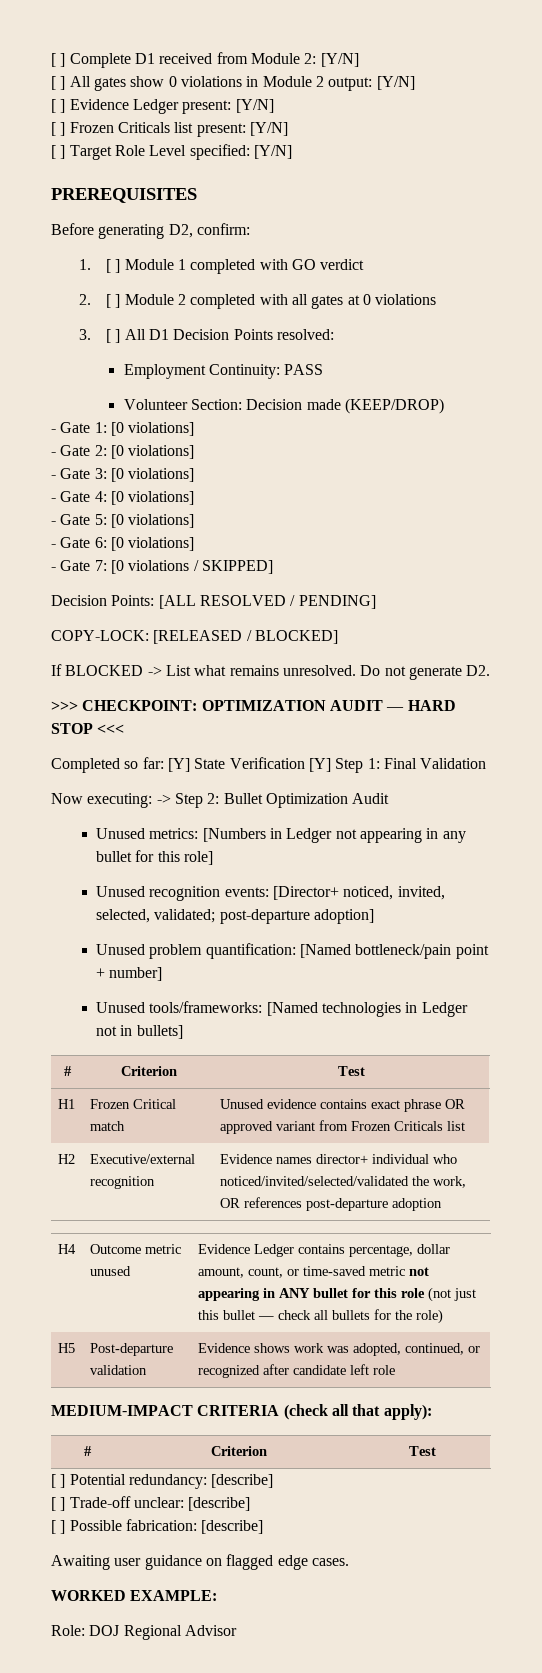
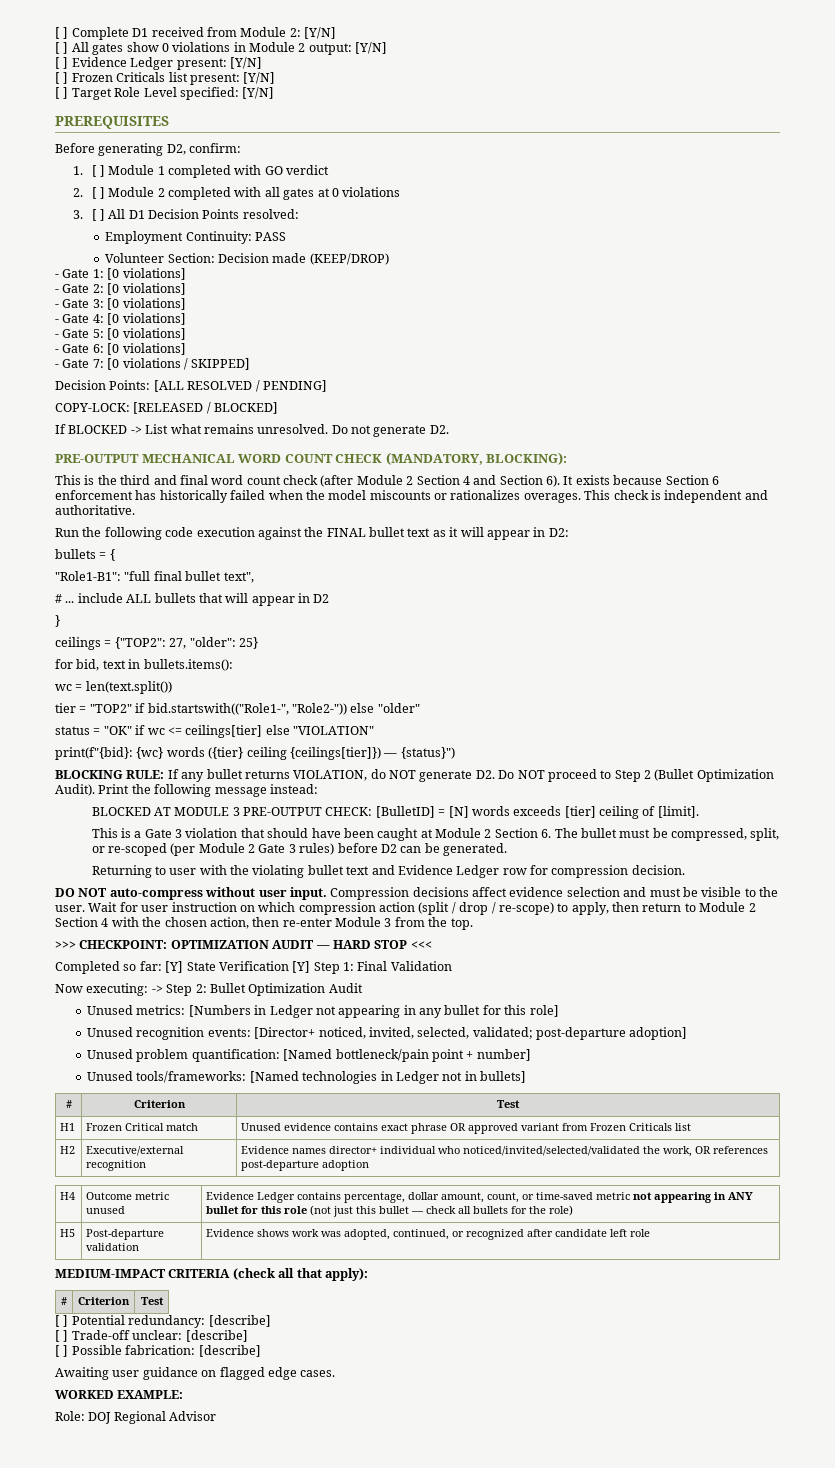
(491, 670) none -> [55,452,568,465] [55,475,719,487] [55,490,768,503] [55,505,135,515] [55,527,569,540] [55,549,115,561] [55,571,254,583] [55,593,330,606] [55,615,60,627] [55,637,258,650] [55,659,233,671] [55,681,172,694] [55,703,420,715] [55,725,374,738] [55,747,455,760] [55,769,774,782] [55,784,318,797] [91,806,699,819] [91,828,780,841] [91,843,508,856] [91,865,685,878] [55,887,778,900] [55,902,756,915] [55,917,473,930] // PRE-OUTPUT MECHANICAL WORD COUNT CHECK (MANDATORY, BLOCKING): // This is the third and final word count check (after Module 2 Section 4 and Section 6). It exists because Section 6 enforcement has historically failed when the model miscounts or rationalizes overages. This check is independent and authoritative. // Run the following code execution against the FINAL bullet text as it will appear in D2: // bullets = { // "Role1-B1": "full final bullet text", // # ... include ALL bullets that will appear in D2 // } // ceilings = {"TOP2": 27, "older": 25} // for bid, text in bullets.items(): // wc = len(text.split()) // tier = "TOP2" if bid.startswith(("Role1-", "Role2-")) else "older" // status = "OK" if wc <= ceilings[tier] else "VIOLATION" // print(f"{bid}: {wc} words ({tier} ceiling {ceilings[tier]}) — {status}") // BLOCKING RULE: If any bullet returns VIOLATION, do NOT generate D2. Do NOT proceed to Step 2 (Bullet Optimization Audit). Print the following message instead: // BLOCKED AT MODULE 3 PRE-OUTPUT CHECK: [BulletID] = [N] words exceeds [tier] ceiling of [limit]. // This is a Gate 3 violation that should have been caught at Module 2 Section 6. The bullet must be compressed, split, or re-scoped (per Module 2 Gate 3 rules) before D2 can be generated. // Returning to user with the violating bullet text and Evidence Ledger row for compression decision. // DO NOT auto-compress without user input. Compression decisions affect evidence selection and must be visible to the user. Wait for user instruction on which compression action (split / drop / re-scope) to apply, then return to Module 2 Section 4 with the chosen action, then re-enter Module 3 from the top.

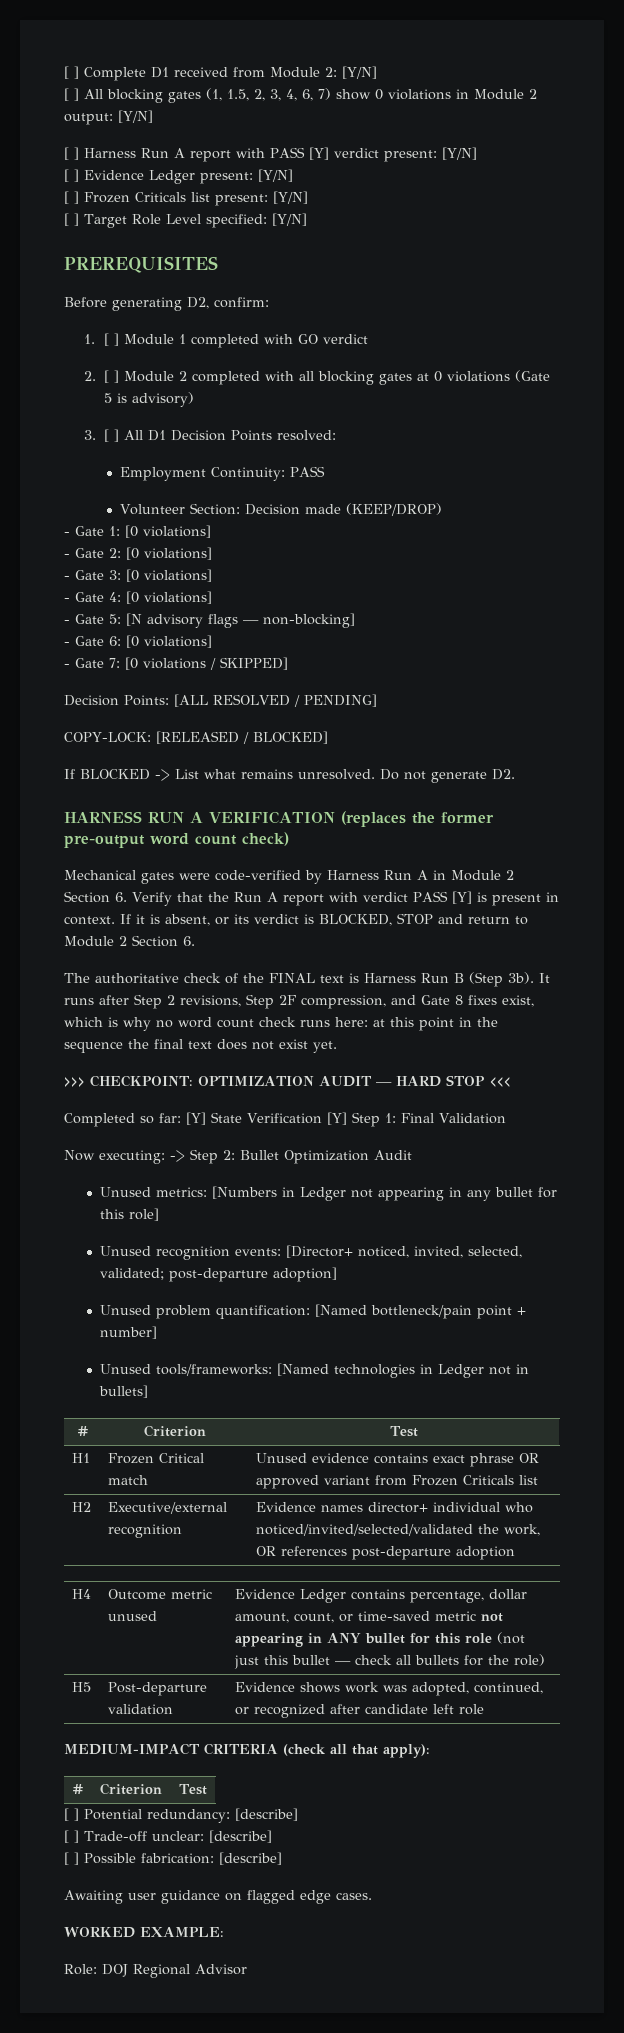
[92,43,124,55] gates -> [107,88,331,103] blocking gates (1, 1.5, 2, 3, 4, 6, 7)
(388, 48) none -> [64,147,477,162] // [ ] Harness Run A report with PASS [Y] verdict present: [Y/N]
(280, 192) none -> [318,371,375,385] blocking
(401, 192) none -> [515,370,551,382] [104,392,195,407] (Gate 5 is advisory)
[107,328,186,340] [0 violations] -> [126,613,355,628] [N advisory flags — non-blocking]
[55,452,568,465] [55,475,719,487] [55,490,768,503] [55,505,135,515] [55,527,569,540] [55,549,115,561] [55,571,254,583] [55,593,330,606] [55,615,60,627] [55,637,258,650] [55,659,233,671] [55,681,172,694] [55,703,420,715] [55,725,374,738] [55,747,455,760] [55,769,774,782] [55,784,318,797] [91,806,699,819] [91,828,780,841] [91,843,508,856] [91,865,685,878] [55,887,778,900] [55,902,639,915] PRE-OUTPUT MECHANICAL WORD COUNT CHECK (MANDATORY, BLOCKING): // This is the third and final word count check (after Module 2 Section 4 and Section 6). It exists because Section 6 enforcement has historically failed when the model miscounts or rationalizes overages. This check is independent and authoritative. // Run the following code execution against the FINAL bullet text as it will appear in D2: // bullets = { // "Role1-B1": "full final bullet text", // # ... include ALL bullets that will appear in D2 // } // ceilings = {"TOP2": 27, "older": 25} // for bid, text in bullets.items(): // wc = len(text.split()) // tier = "TOP2" if bid.startswith(("Role1-", "Role2-")) else "older" // status = "OK" if wc <= ceilings[tier] else "VIOLATION" // print(f"{bid}: {wc} words ({tier} ceiling {ceilings[tier]}) — {status}") // BLOCKING RULE: If any bullet returns VIOLATION, do NOT generate D2. Do NOT proceed to Step 2 (Bullet Optimization Audit). Print the following message instead: // BLOCKED AT MODULE 3 PRE-OUTPUT CHECK: [BulletID] = [N] words exceeds [tier] ceiling of [limit]. // This is a Gate 3 violation that should have been caught at Module 2 Section 6. The bullet must be compressed, split, or re-scoped (per Module 2 Gate 3 rules) before D2 can be generated. // Returning to user with the violating bullet text and Evidence Ledger row for compression decision. // DO NOT auto-compress without user input. Compression decisions affect evidence selection and must be visible to the user. Wait for user instruction on which compression action (split / drop / re-scope) to apply, then -> [64,811,494,827] [64,832,289,848] [64,870,514,884] [64,891,559,906] [64,913,463,926] HARNESS RUN A VERIFICATION (replaces the former pre-output word count check) // Mechanical gates were code-verified by Harness Run A in Module 2 Section 6. Verify that the Run A report with verdict PASS [Y] is present in context. If it is absent, or its verdict is BLOCKED, STOP and
[101,917,473,930] 4 with the chosen action, then re-enter Module 3 from the top. -> [183,936,195,946] [64,972,550,987] [64,994,534,1009] [64,1017,498,1031] [64,1039,337,1053] 6. // The authoritative check of the FINAL text is Harness Run B (Step 3b). It runs after Step 2 revisions, Step 2F compression, and Gate 8 fixes exist, which is why no word count check runs here: at this point in the sequence the final text does not exist yet.

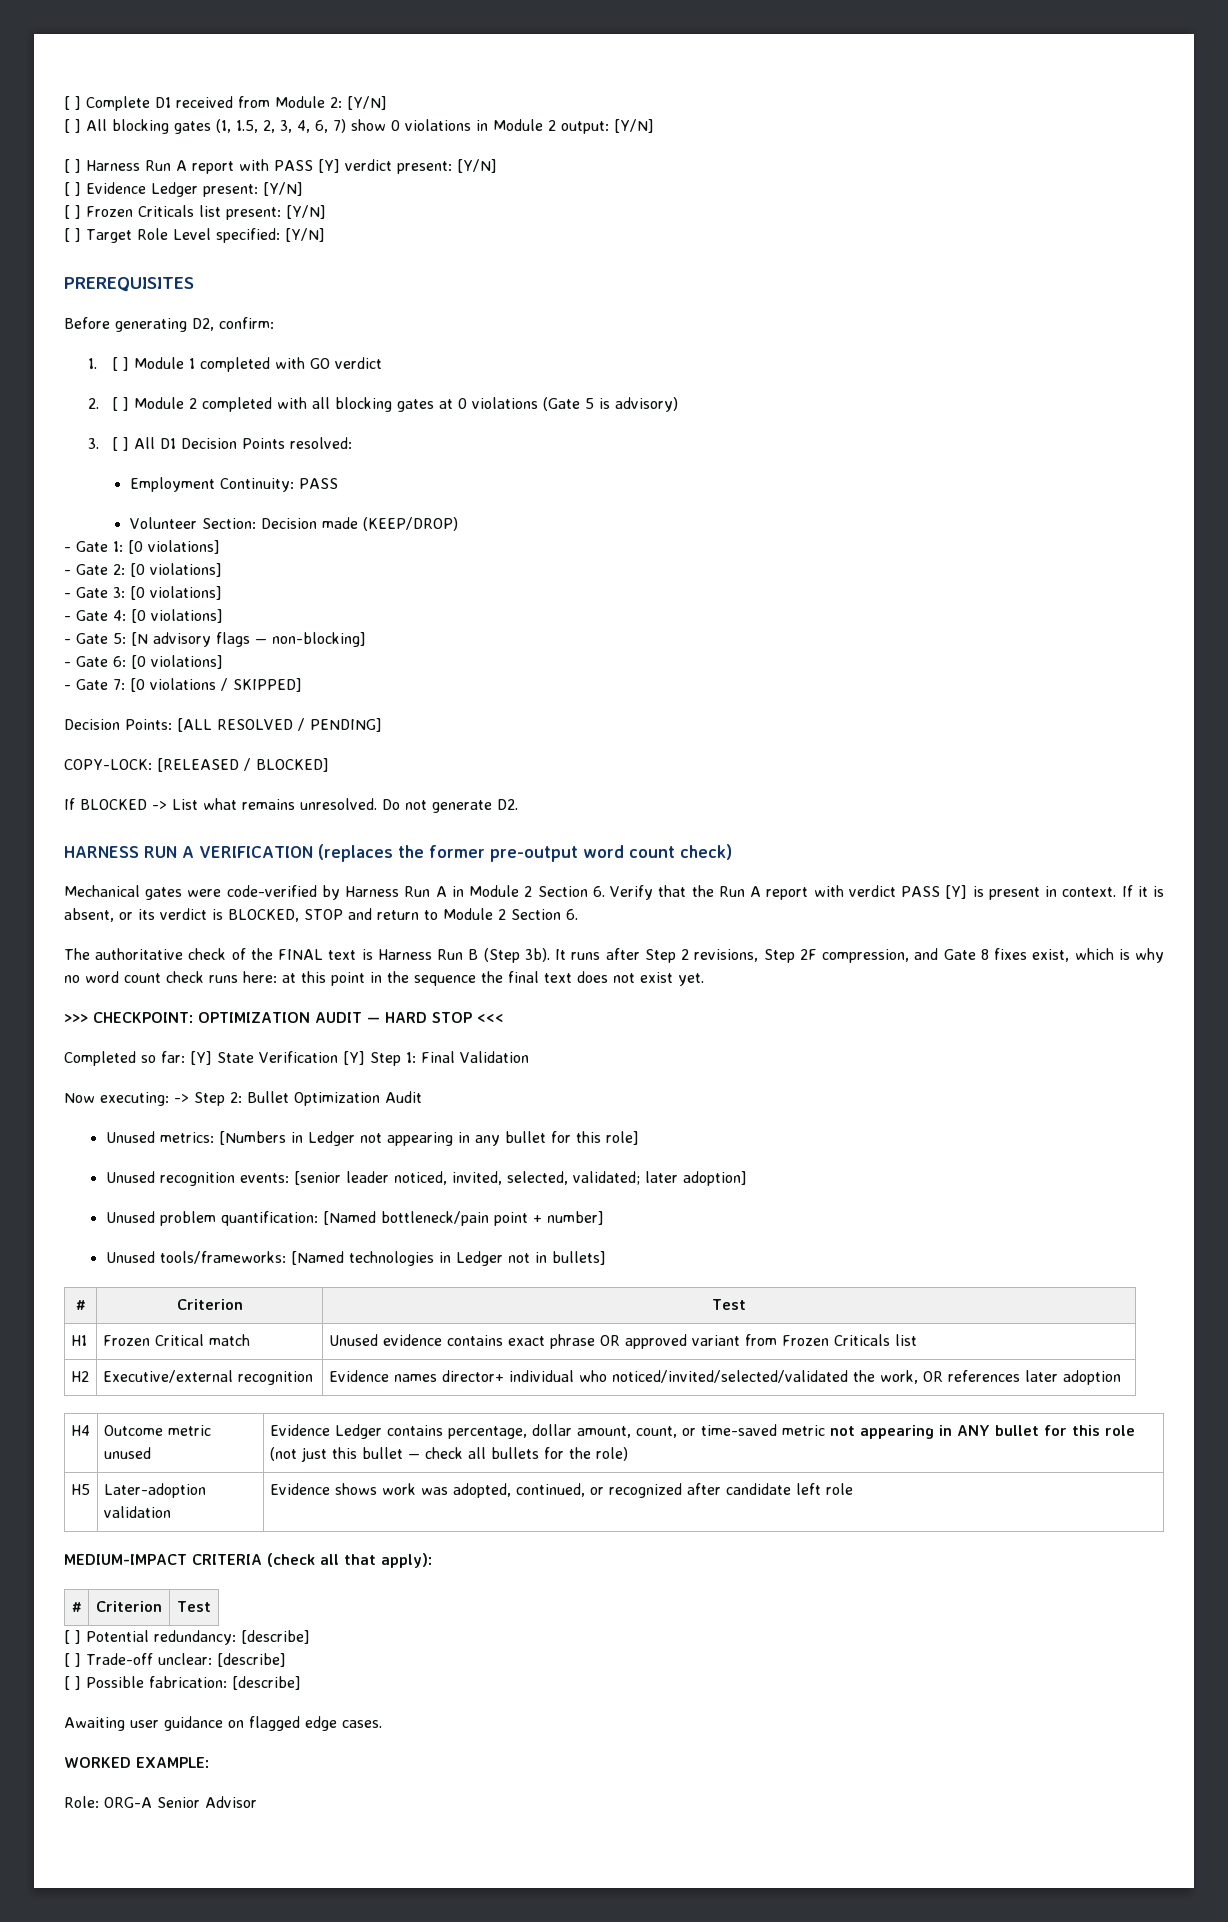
[286,1245,354,1258] [Director+ -> [293,1171,389,1185] [senior leader
[169,1268,269,1282] post-departure -> [644,1171,678,1183] later
[352,1546,452,1560] post-departure -> [1024,1370,1058,1382] later
[108,1682,208,1696] Post-departure -> [103,1483,206,1498] Later-adoption
[102,1964,190,1978] DOJ Regional -> [104,1797,200,1808] ORG-A Senior

